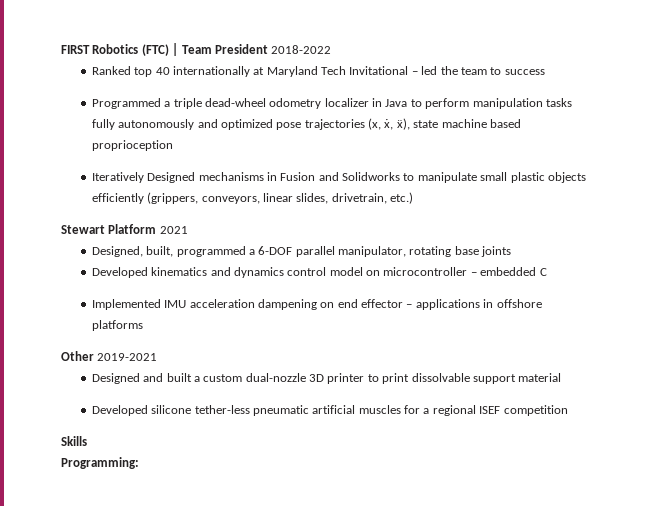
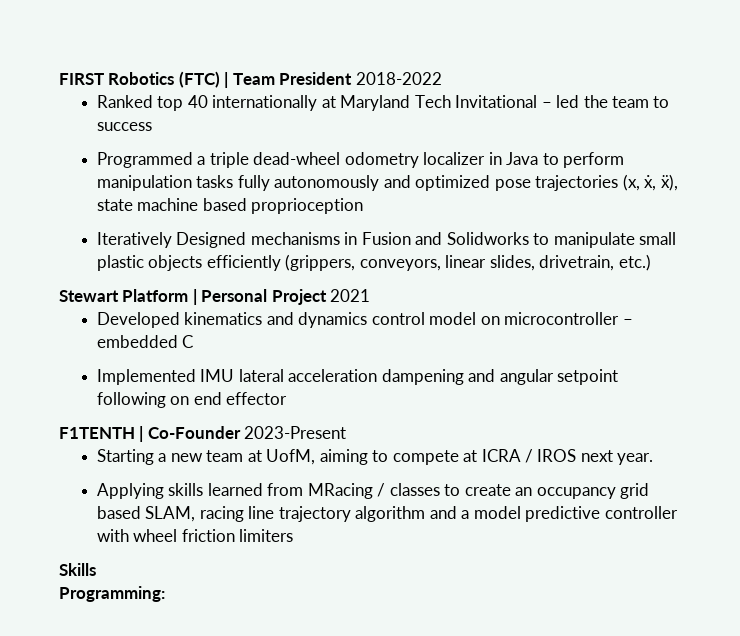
[159,226,188,234] [91,246,512,257] 2021 // Designed, built, programmed a 6-DOF parallel manipulator, rotating base joints -> [192,289,371,305] | Personal Project 2021
(187, 304) none -> [238,369,284,382] lateral
(317, 304) none -> [468,369,619,385] [97,392,167,408] and angular setpoint following
[406,299,542,310] [91,320,143,331] [61,351,158,361] [91,373,562,384] [91,405,568,416] – applications in offshore platforms // Other 2019-2021 // Designed and built a custom dual-nozzle 3D printer to print dissolvable support material // Developed silicone tether-less pneumatic artificial muscles for a regional ISEF competition -> [59,426,347,442] [97,449,654,465] [97,483,650,499] [97,506,678,522] [97,529,294,542] // F1TENTH | Co-Founder 2023-Present // Starting a new team at UofM, aiming to compete at ICRA / IROS next year. // Applying skills learned from MRacing / classes to create an occupancy grid based SLAM, racing line trajectory algorithm and a model predictive controller with wheel friction limiters

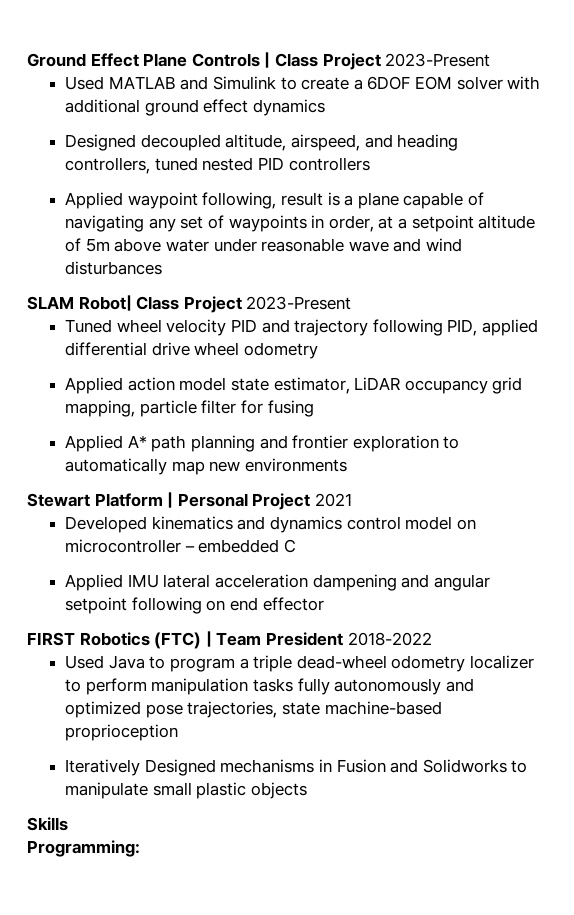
[59,71,442,88] [97,95,670,111] [97,122,153,131] [97,152,625,168] [97,174,678,191] [97,198,364,214] [97,232,677,248] [97,254,651,271] FIRST Robotics (FTC) | Team President 2018-2022 // Ranked top 40 internationally at Maryland Tech Invitational – led the team to success // Programmed a triple dead-wheel odometry localizer in Java to perform manipulation tasks fully autonomously and optimized pose trajectories (x, ẋ, ẍ), state machine based proprioception // Iteratively Designed mechanisms in Fusion and Solidworks to manipulate small plastic objects efficiently (grippers, conveyors, linear slides, drivetrain, etc.) -> [27,52,491,70] [65,76,541,90] [65,99,326,116] [65,134,459,151] [65,157,370,174] [65,192,485,209] [65,215,536,232] [65,238,463,252] [65,261,163,275] [27,295,352,313] [65,319,539,336] [65,342,319,359] [65,377,523,394] [65,400,314,417] [65,435,460,452] [65,458,348,475] Ground Effect Plane Controls | Class Project 2023-Present // Used MATLAB and Simulink to create a 6DOF EOM solver with additional ground effect dynamics // Designed decoupled altitude, airspeed, and heading controllers, tuned nested PID controllers // Applied waypoint following, result is a plane capable of navigating any set of waypoints in order, at a setpoint altitude of 5m above water under reasonable wave and wind disturbances // SLAM Robot| Class Project 2023-Present // Tuned wheel velocity PID and trajectory following PID, applied differential drive wheel odometry // Applied action model state estimator, LiDAR occupancy grid mapping, particle filter for fusing // Applied A* path planning and frontier exploration to automatically map new environments
[97,369,197,385] Implemented -> [65,574,124,591] Applied
[59,426,347,442] [97,449,654,465] [97,483,650,499] [97,506,678,522] [97,529,294,542] F1TENTH | Co-Founder 2023-Present // Starting a new team at UofM, aiming to compete at ICRA / IROS next year. // Applying skills learned from MRacing / classes to create an occupancy grid based SLAM, racing line trajectory algorithm and a model predictive controller with wheel friction limiters -> [27,631,432,649] [65,655,535,672] [65,678,474,695] [65,701,442,718] [65,724,179,741] [65,759,528,776] [65,782,308,799] FIRST Robotics (FTC) | Team President 2018-2022 // Used Java to program a triple dead-wheel odometry localizer to perform manipulation tasks fully autonomously and optimized pose trajectories, state machine-based proprioception // Iteratively Designed mechanisms in Fusion and Solidworks to manipulate small plastic objects

